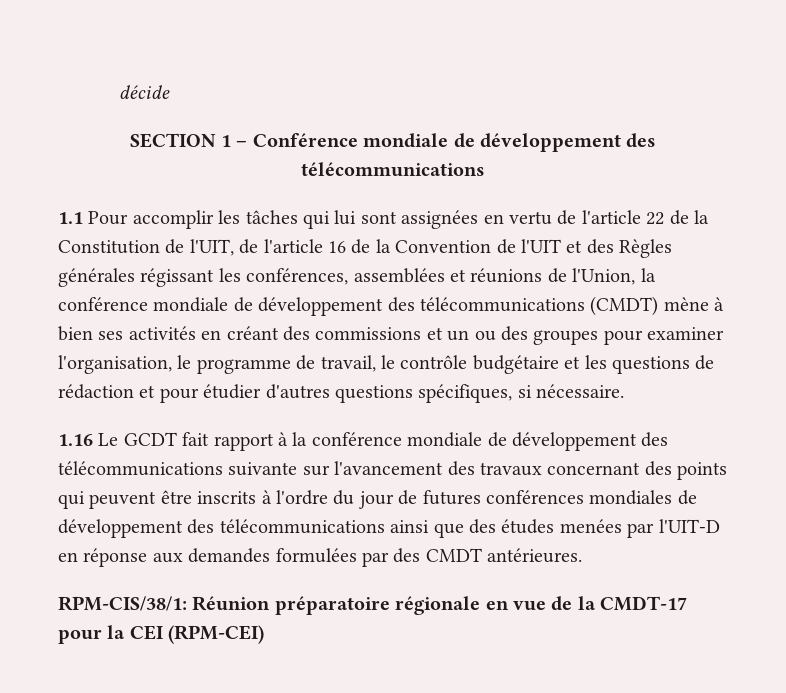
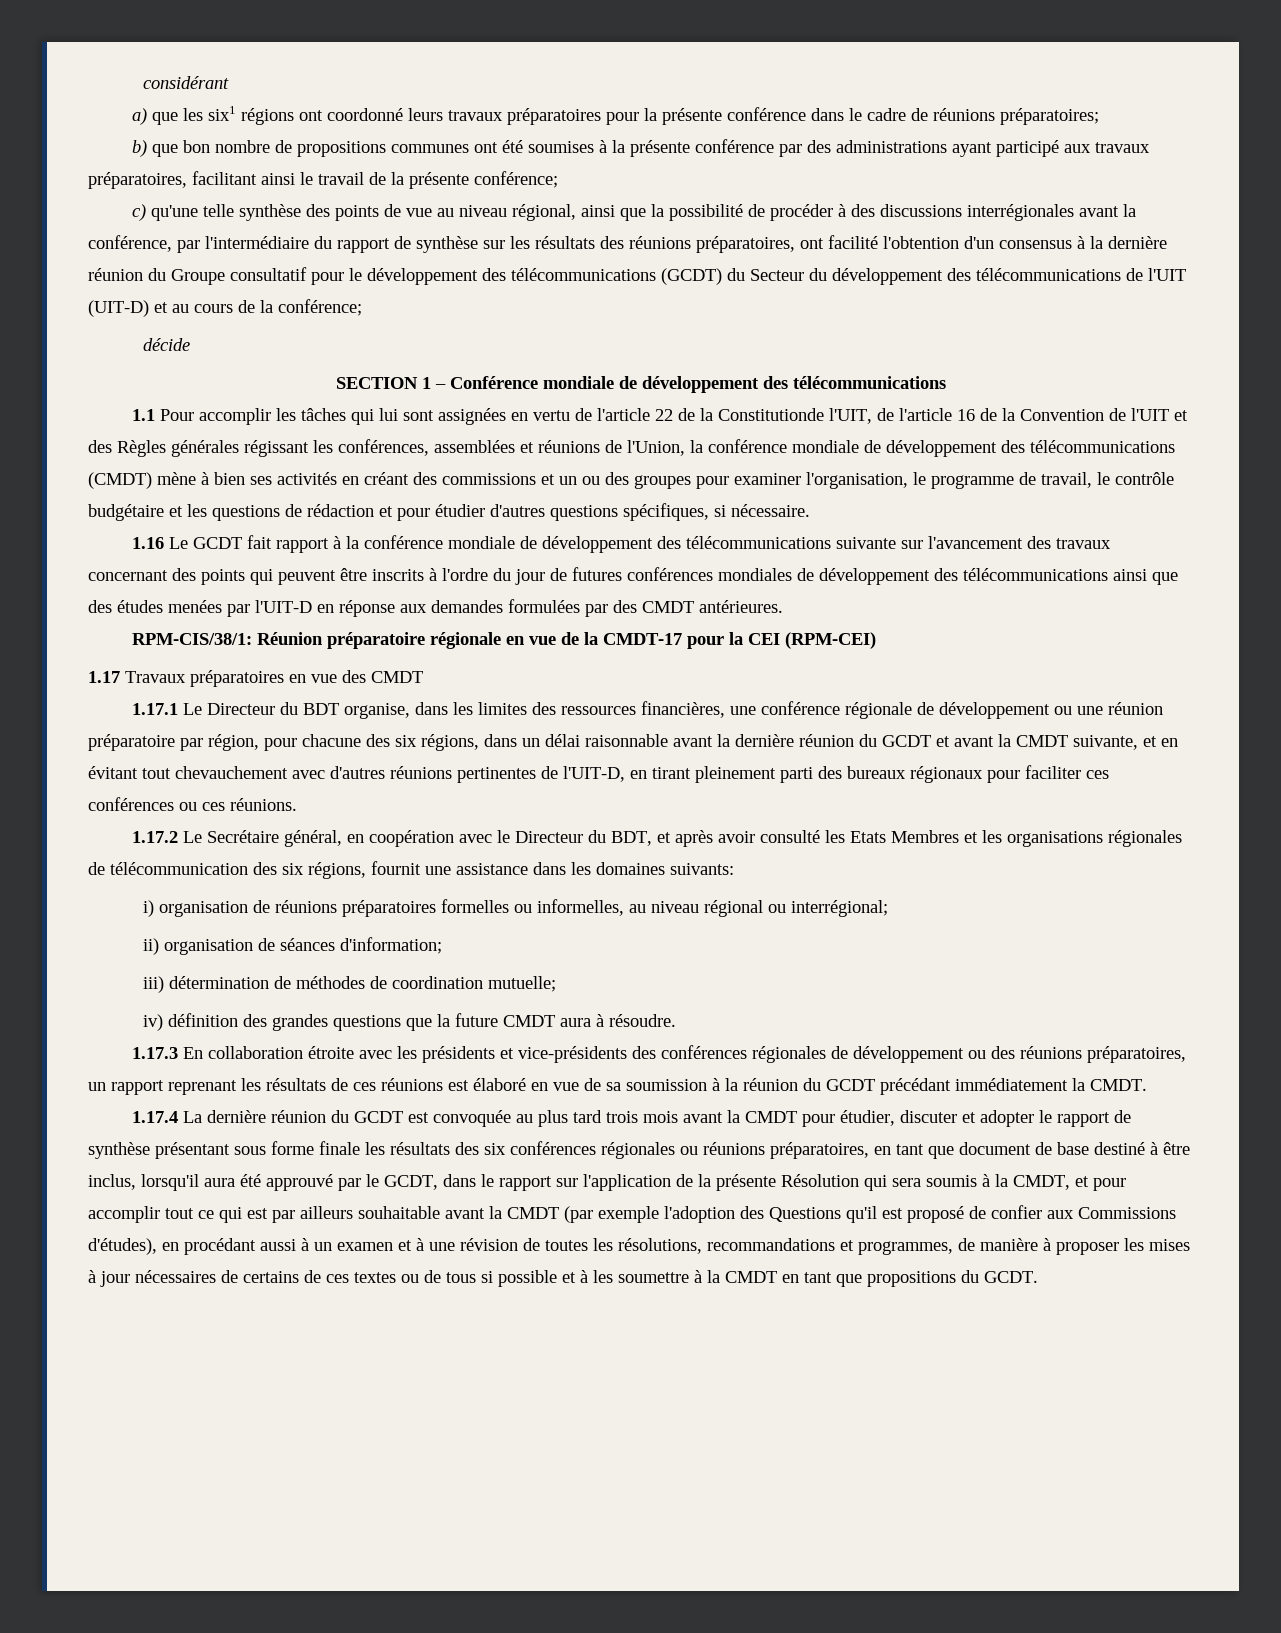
(119, 92) none -> [143,76,230,89] [132,106,1100,125] [132,139,1151,157] [88,171,558,189] [132,204,1137,221] [88,235,1167,253] [88,267,1186,285] [88,299,362,317] considérant // a) que les six1 régions ont coordonné leurs travaux préparatoires pour la présente conférence dans le cadre de réunions préparatoires; // b) que bon nombre de propositions communes ont été soumises à la présente conférence par des administrations ayant participé aux travaux préparatoires, facilitant ainsi le travail de la présente conférence; // c) qu'une telle synthèse des points de vue au niveau régional, ainsi que la possibilité de procéder à des discussions interrégionales avant la conférence, par l'intermédiaire du rapport de synthèse sur les résultats des réunions préparatoires, ont facilité l'obtention d'un consensus à la dernière réunion du Groupe consultatif pour le développement des télécommunications (GCDT) du Secteur du développement des télécommunications de l'UIT (UIT-D) et au cours de la conférence; //
[58,239,185,254] Constitution de -> [718,408,825,421] Constitutionde
(265, 634) none -> [88,670,423,687] [132,701,1164,719] [88,734,1178,751] [88,765,1109,783] [88,797,297,811] [132,830,1183,847] [88,861,734,879] [143,899,889,917] [143,937,443,955] [143,976,557,993] [143,1013,677,1031] [132,1045,1187,1063] [88,1078,1147,1095] [132,1110,1132,1127] [88,1141,1190,1159] [88,1174,1126,1191] [88,1205,1176,1223] [88,1238,1190,1255] [88,1270,1038,1287] // 1.17 Travaux préparatoires en vue des CMDT // 1.17.1 Le Directeur du BDT organise, dans les limites des ressources financières, une conférence régionale de développement ou une réunion préparatoire par région, pour chacune des six régions, dans un délai raisonnable avant la dernière réunion du GCDT et avant la CMDT suivante, et en évitant tout chevauchement avec d'autres réunions pertinentes de l'UIT-D, en tirant pleinement parti des bureaux régionaux pour faciliter ces conférences ou ces réunions. // 1.17.2 Le Secrétaire général, en coopération avec le Directeur du BDT, et après avoir consulté les Etats Membres et les organisations régionales de télécommunication des six régions, fournit une assistance dans les domaines suivants: // i) organisation de réunions préparatoires formelles ou informelles, au niveau régional ou interrégional; // ii) organisation de séances d'information; // iii) détermination de méthodes de coordination mutuelle; // iv) définition des grandes questions que la future CMDT aura à résoudre. // 1.17.3 En collaboration étroite avec les présidents et vice-présidents des conférences régionales de développement ou des réunions préparatoires, un rapport reprenant les résultats de ces réunions est élaboré en vue de sa soumission à la réunion du GCDT précédant immédiatement la CMDT. // 1.17.4 La dernière réunion du GCDT est convoquée au plus tard trois mois avant la CMDT pour étudier, discuter et adopter le rapport de synthèse présentant sous forme finale les résultats des six conférences régionales ou réunions préparatoires, en tant que document de base destiné à être inclus, lorsqu'il aura été approuvé par le GCDT, dans le rapport sur l'application de la présente Résolution qui sera soumis à la CMDT, et pour accomplir tout ce qui est par ailleurs souhaitable avant la CMDT (par exemple l'adoption des Questions qu'il est proposé de confier aux Commissions d'études), en procédant aussi à un examen et à une révision de toutes les résolutions, recommandations et programmes, de manière à proposer les mises à jour nécessaires de certains de ces textes ou de tous si possible et à les soumettre à la CMDT en tant que propositions du GCDT.

